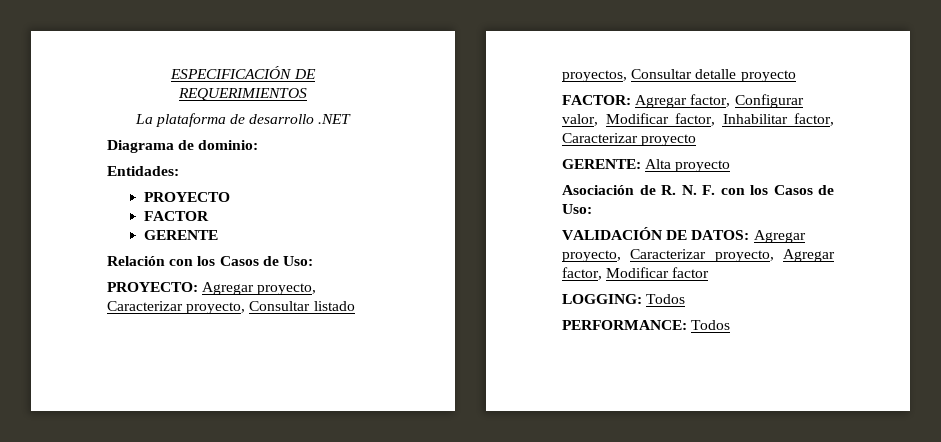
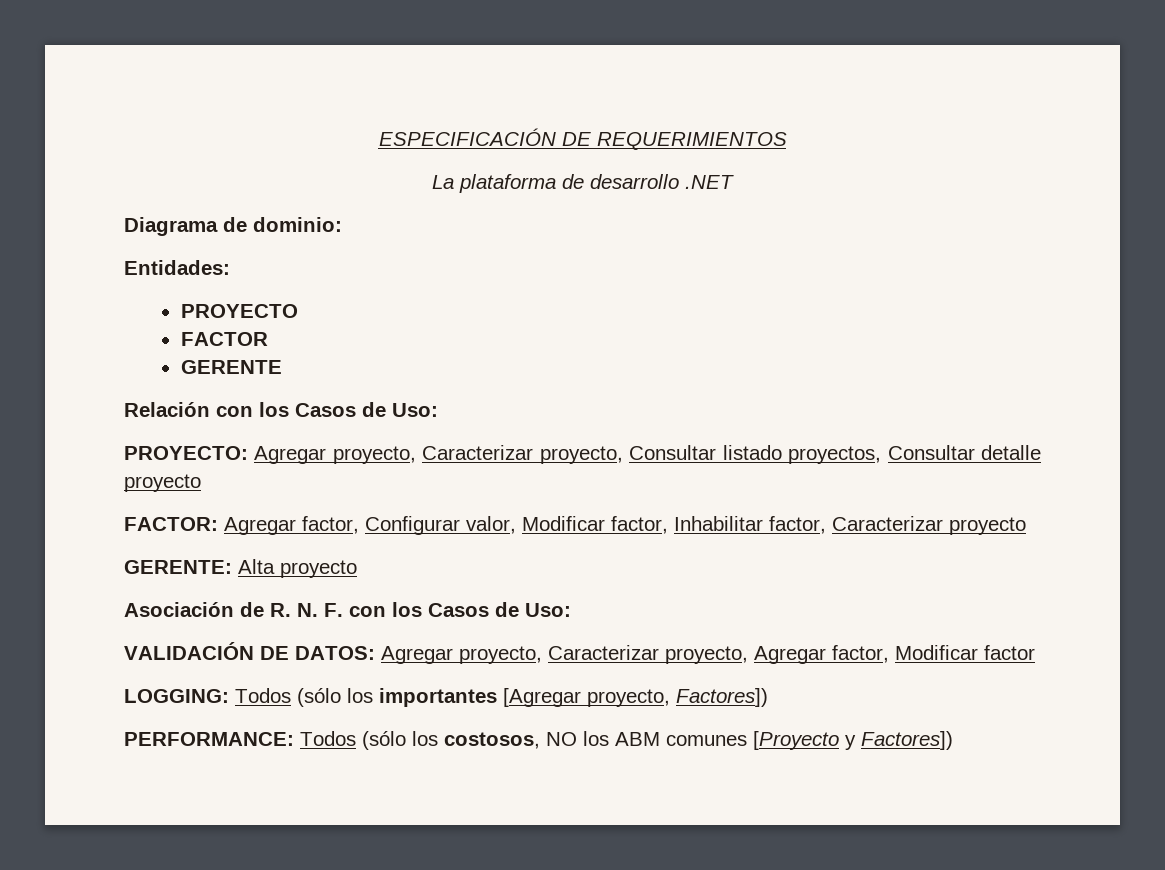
[562,320,731,330] // PERFORMANCE: Todos -> [297,688,768,707] [124,731,953,750] (sólo los importantes [Agregar proyecto, Factores]) // PERFORMANCE: Todos (sólo los costosos, NO los ABM comunes [Proyecto y Factores])

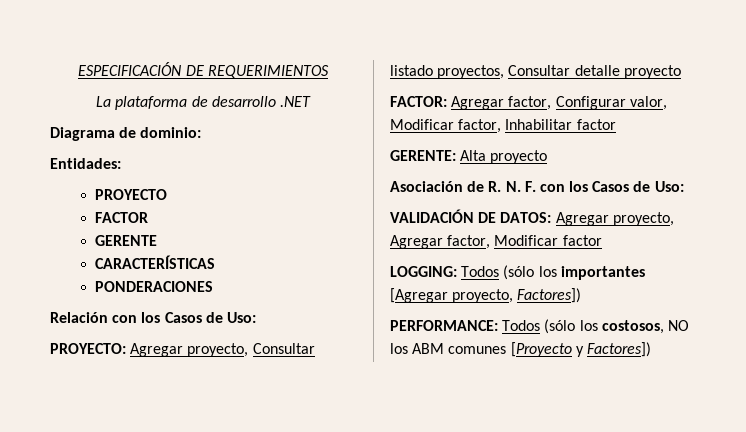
(282, 367) none -> [95,255,216,269] [95,281,214,292] // CARACTERÍSTICAS // PONDERACIONES
[422,445,623,464] Caracterizar proyecto, -> (249, 350) none
[769,516,1026,535] factor, Caracterizar proyecto -> [576,119,616,130] factor
[548,645,748,664] Caracterizar proyecto, -> (674, 219) none

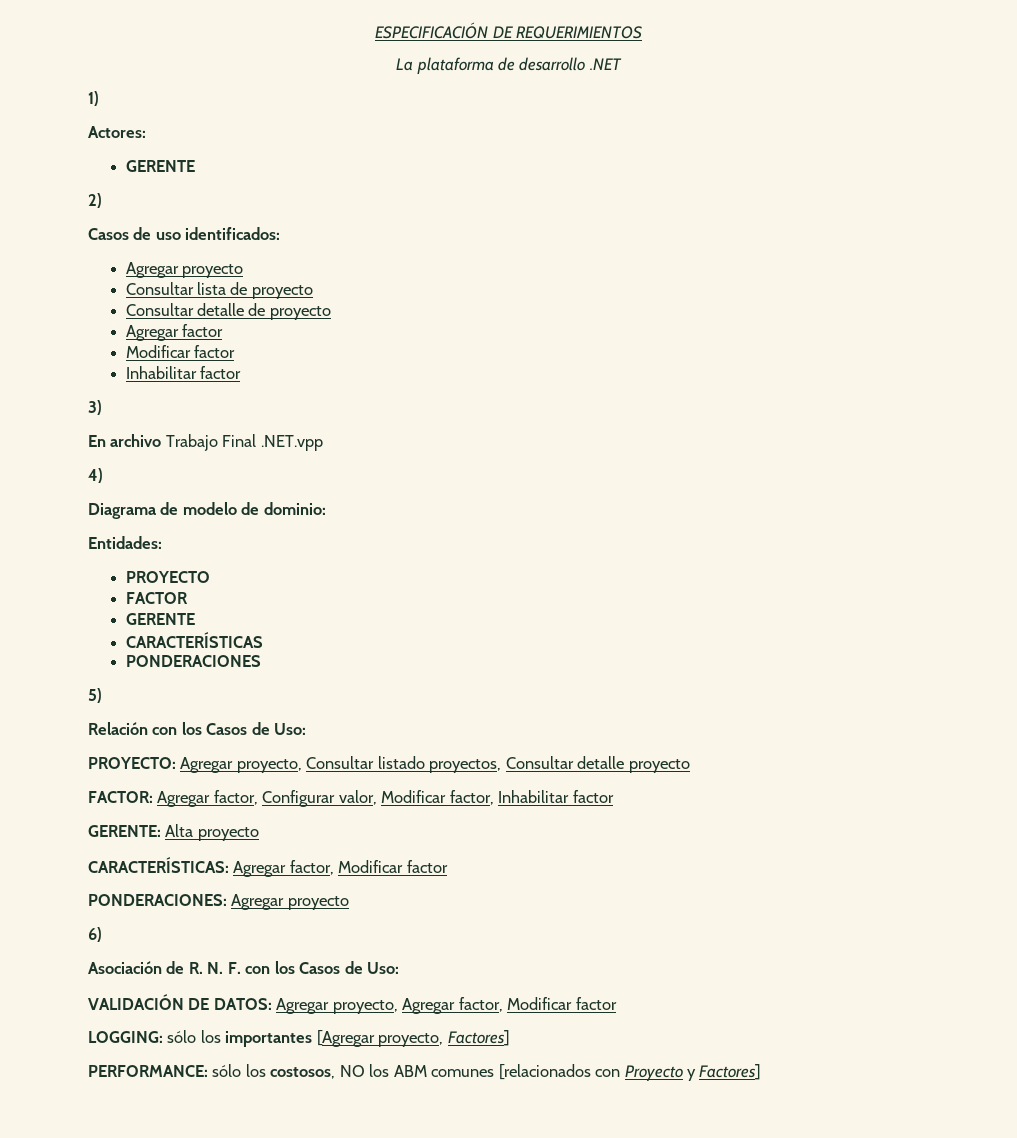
(311, 101) none -> [88,91,99,106] [88,126,146,138] [125,160,195,172] [88,193,102,208] [88,227,281,240] [125,262,243,278] [125,282,313,299] [125,303,331,320] [125,324,223,341] [125,345,235,358] [125,366,241,379] [88,400,102,415] [88,434,323,451] [88,468,103,483] // 1) // Actores: // GERENTE // 2) // Casos de uso identificados: // Agregar proyecto // Consultar lista de proyecto // Consultar detalle de proyecto // Agregar factor // Modificar factor // Inhabilitar factor // 3) // En archivo Trabajo Final .NET.vpp // 4)
(137, 132) none -> [182,502,260,515] modelo de
(214, 286) none -> [88,688,102,703] // 5)
(548, 157) none -> [88,857,448,877] [88,894,349,910] [88,927,102,942] // CARACTERÍSTICAS: Agregar factor, Modificar factor // PONDERACIONES: Agregar proyecto // 6)
[461,265,535,280] Todos (sólo -> [167,1030,197,1043] sólo
[517,288,582,303] Factores]) -> [447,1030,510,1046] Factores]
[502,319,576,334] Todos (sólo -> [212,1064,242,1077] sólo
[510,342,651,357] [Proyecto y Factores]) -> [498,1064,762,1081] [relacionados con Proyecto y Factores]

